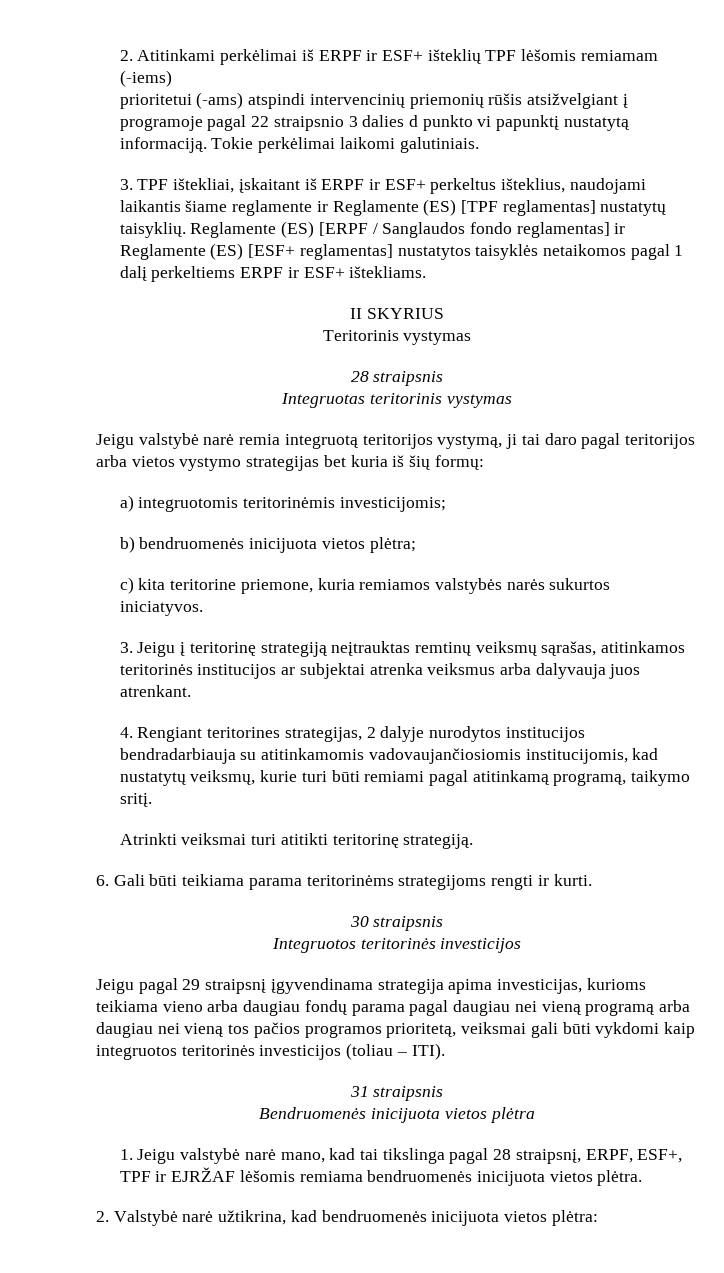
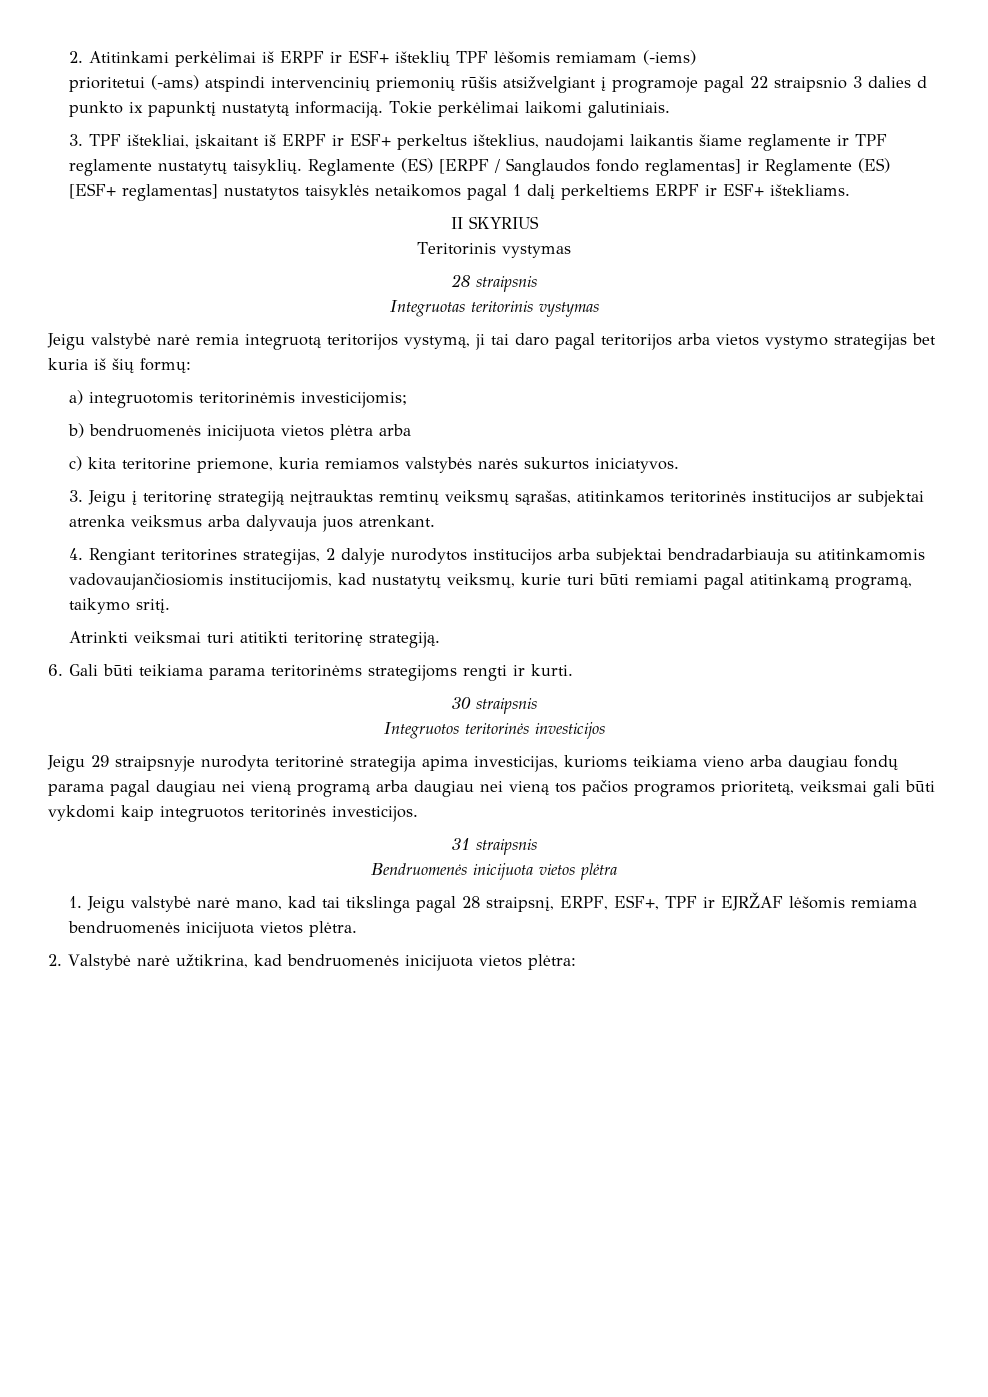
[477,116,492,127] vi -> [128,102,143,113] ix
[332,199,596,216] Reglamente (ES) [TPF reglamentas] -> [854,134,887,146] [68,159,152,176] TPF reglamente
[369,537,416,553] plėtra; -> [329,424,411,440] plėtra arba
(585, 734) none -> [557,548,662,565] arba subjektai
[138,978,373,994] pagal 29 straipsnį įgyvendinama -> [91,755,344,772] 29 straipsnyje nurodyta teritorinė
[259,1043,445,1060] investicijos (toliau – ITI). -> [332,806,418,822] investicijos.

